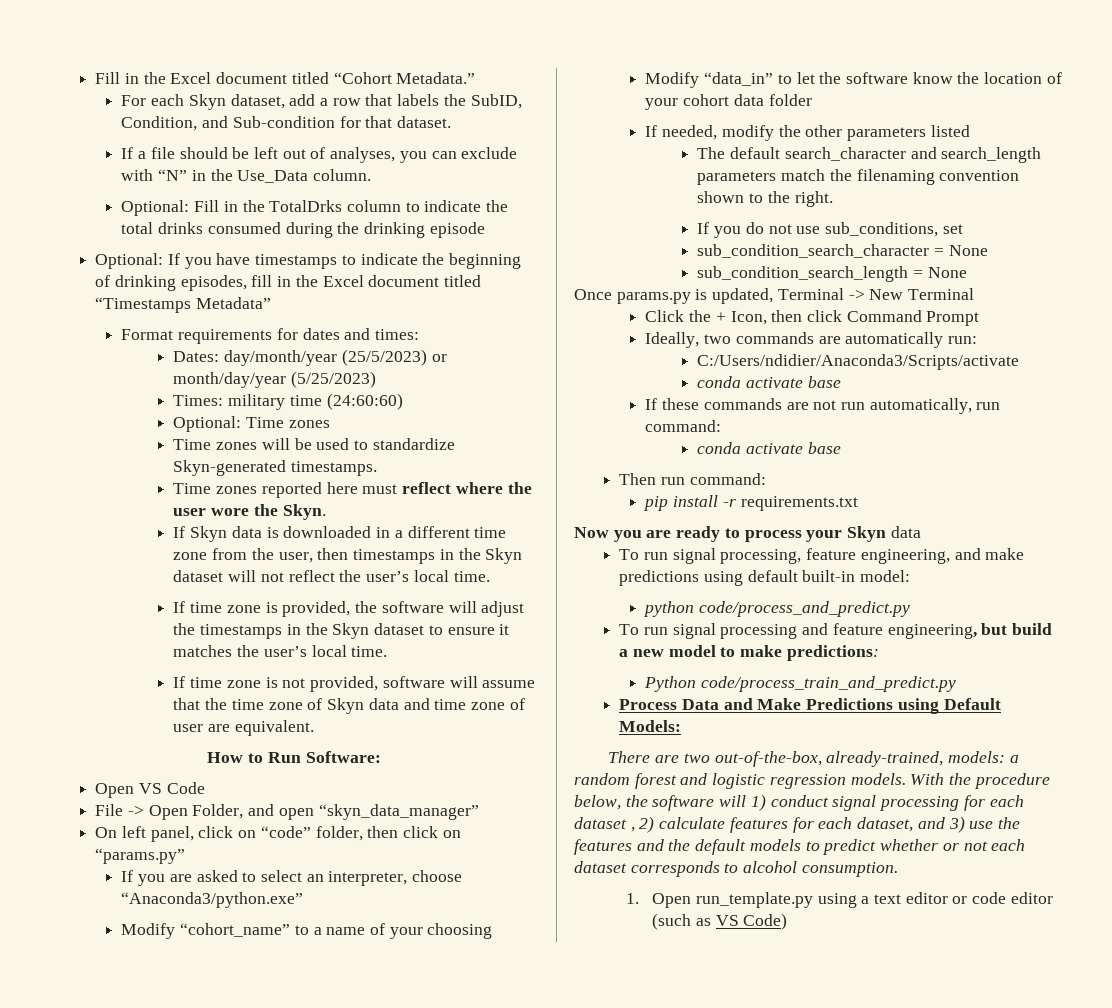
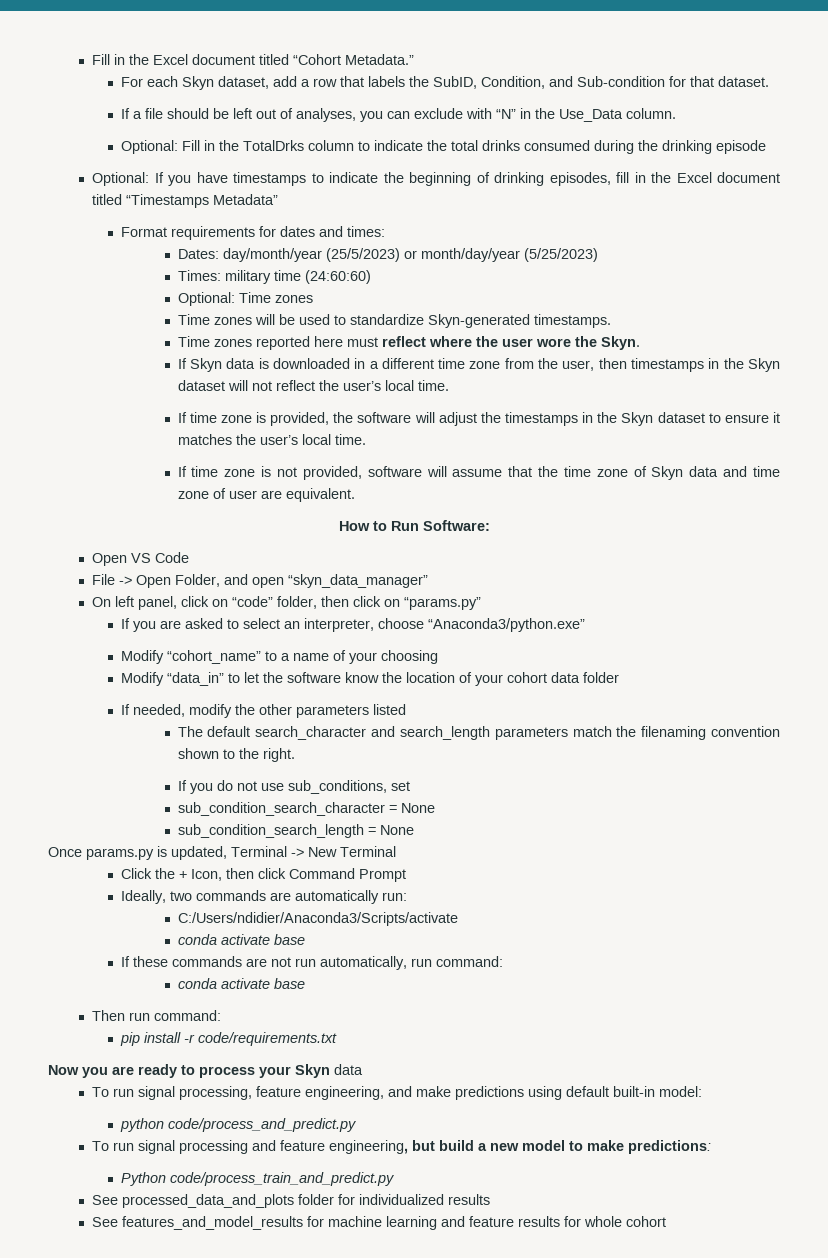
[740,496,858,511] requirements.txt -> [197,1032,337,1046] code/requirements.txt
[619,698,1001,714] [619,720,682,732] [608,751,1019,767] [574,773,1050,789] [574,794,1024,811] [574,816,1020,833] [574,839,1026,855] [574,861,898,877] [626,892,1053,908] [652,913,788,930] Process Data and Make Predictions using Default Models: // There are two out-of-the-box, already-trained, models: a random forest and logistic regression models. With the procedure below, the software will 1) conduct signal processing for each dataset , 2) calculate features for each dataset, and 3) use the features and the default models to predict whether or not each dataset corresponds to alcohol consumption. // 1. Open run_template.py using a text editor or code editor (such as VS Code) -> [92,1194,491,1208] [92,1216,667,1230] See processed_data_and_plots folder for individualized results // See features_and_model_results for machine learning and feature results for whole cohort

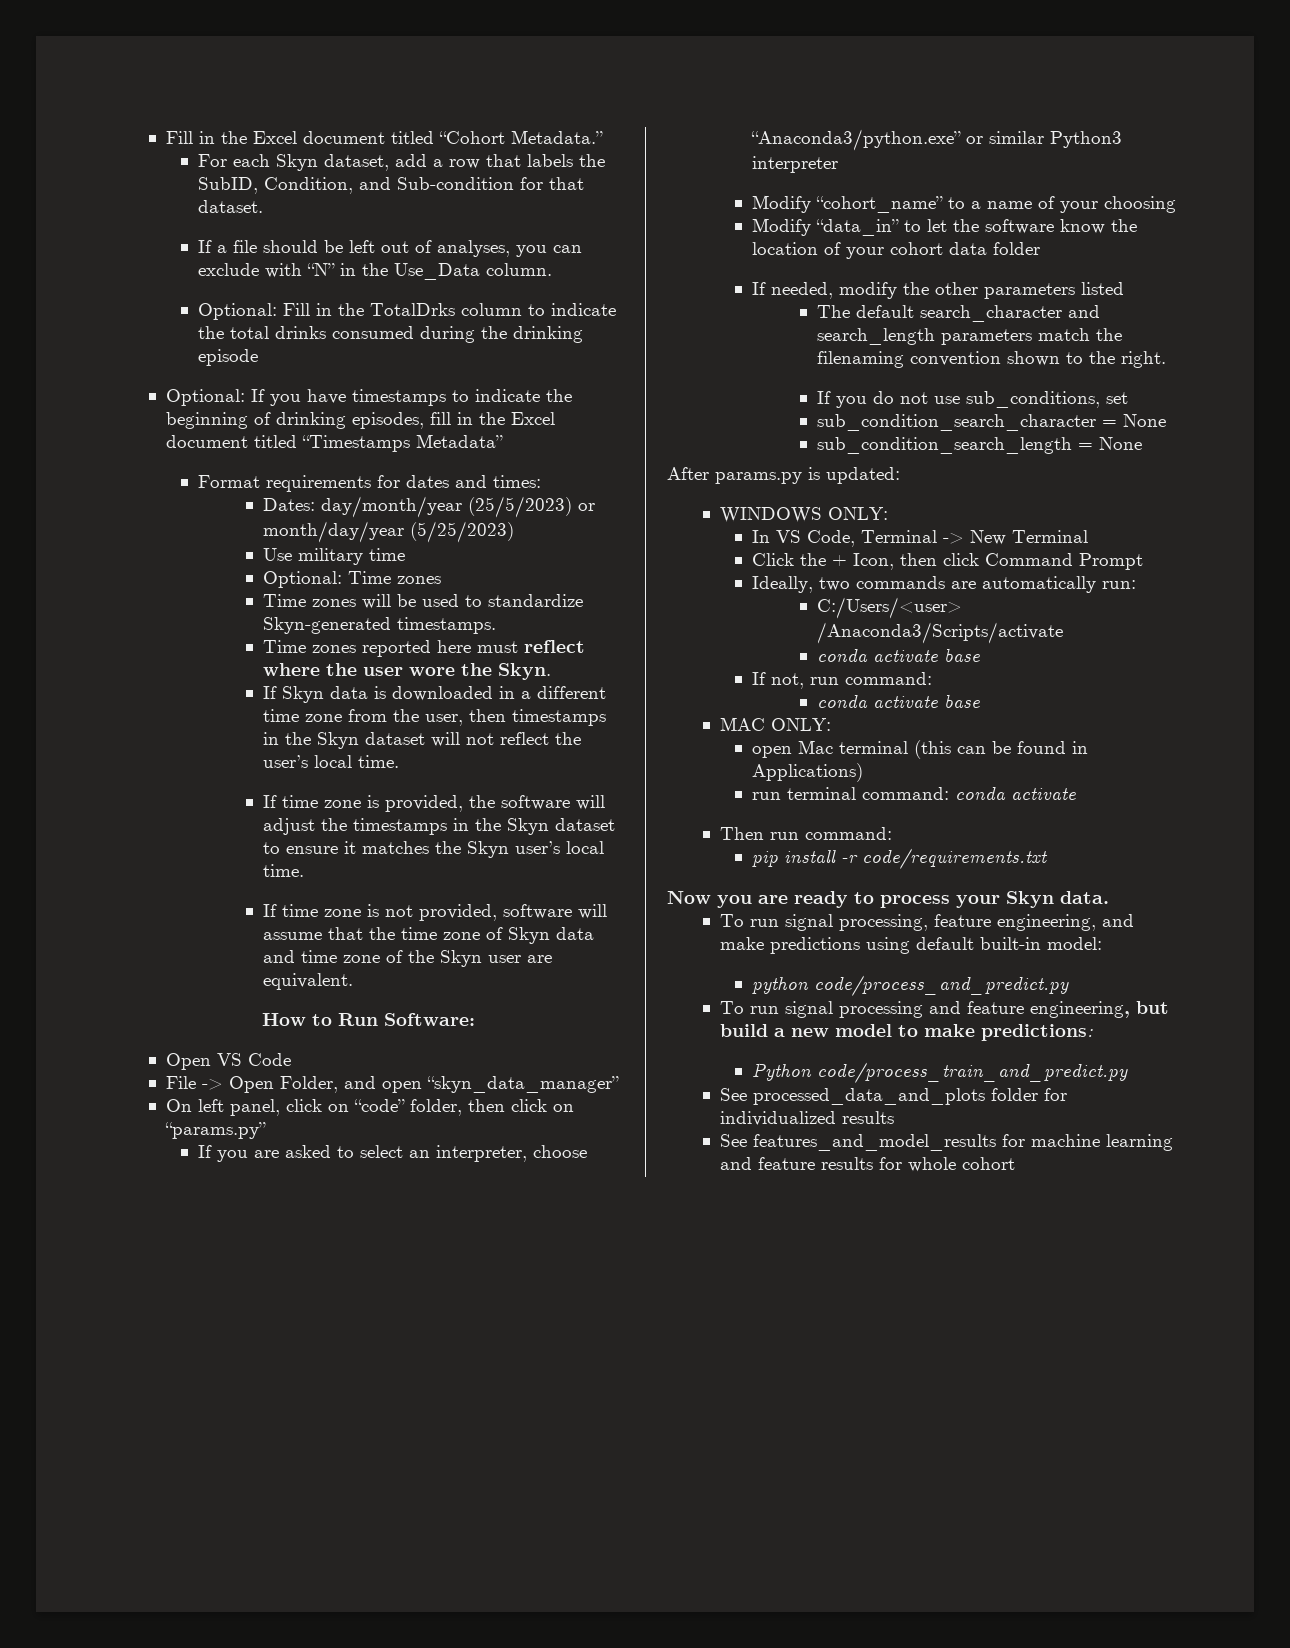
[177,270,221,281] Times: -> [262,548,292,561] Use
[304,270,371,284] (24:60:60) -> (405, 554) none
(256, 439) none -> [466,841,509,858] Skyn
(226, 493) none -> [407,950,482,967] the Skyn
(585, 625) none -> [966,131,1123,148] [752,156,839,173] or similar Python3 interpreter
[48,847,82,857] Once -> [667,467,709,480] After
[171,846,227,860] updated, -> [826,467,900,484] [720,507,889,523] [752,530,856,547] updated: // WINDOWS ONLY: // In VS Code,
[177,912,458,926] C:/Users/ndidier/Anaconda3/Scripts/activate -> [816,597,962,619] [816,622,1063,644] C:/Users/<user> /Anaconda3/Scripts/activate
[132,956,407,970] these commands are not run automatically, -> [771,673,805,689] not,
(305, 983) none -> [720,717,832,731] [752,740,1089,759] [752,763,864,782] [752,787,1077,800] // MAC ONLY: // open Mac terminal (this can be found in Applications) // run terminal command: conda activate
[334,1064,363,1075] data -> [1060,891,1109,904] data.

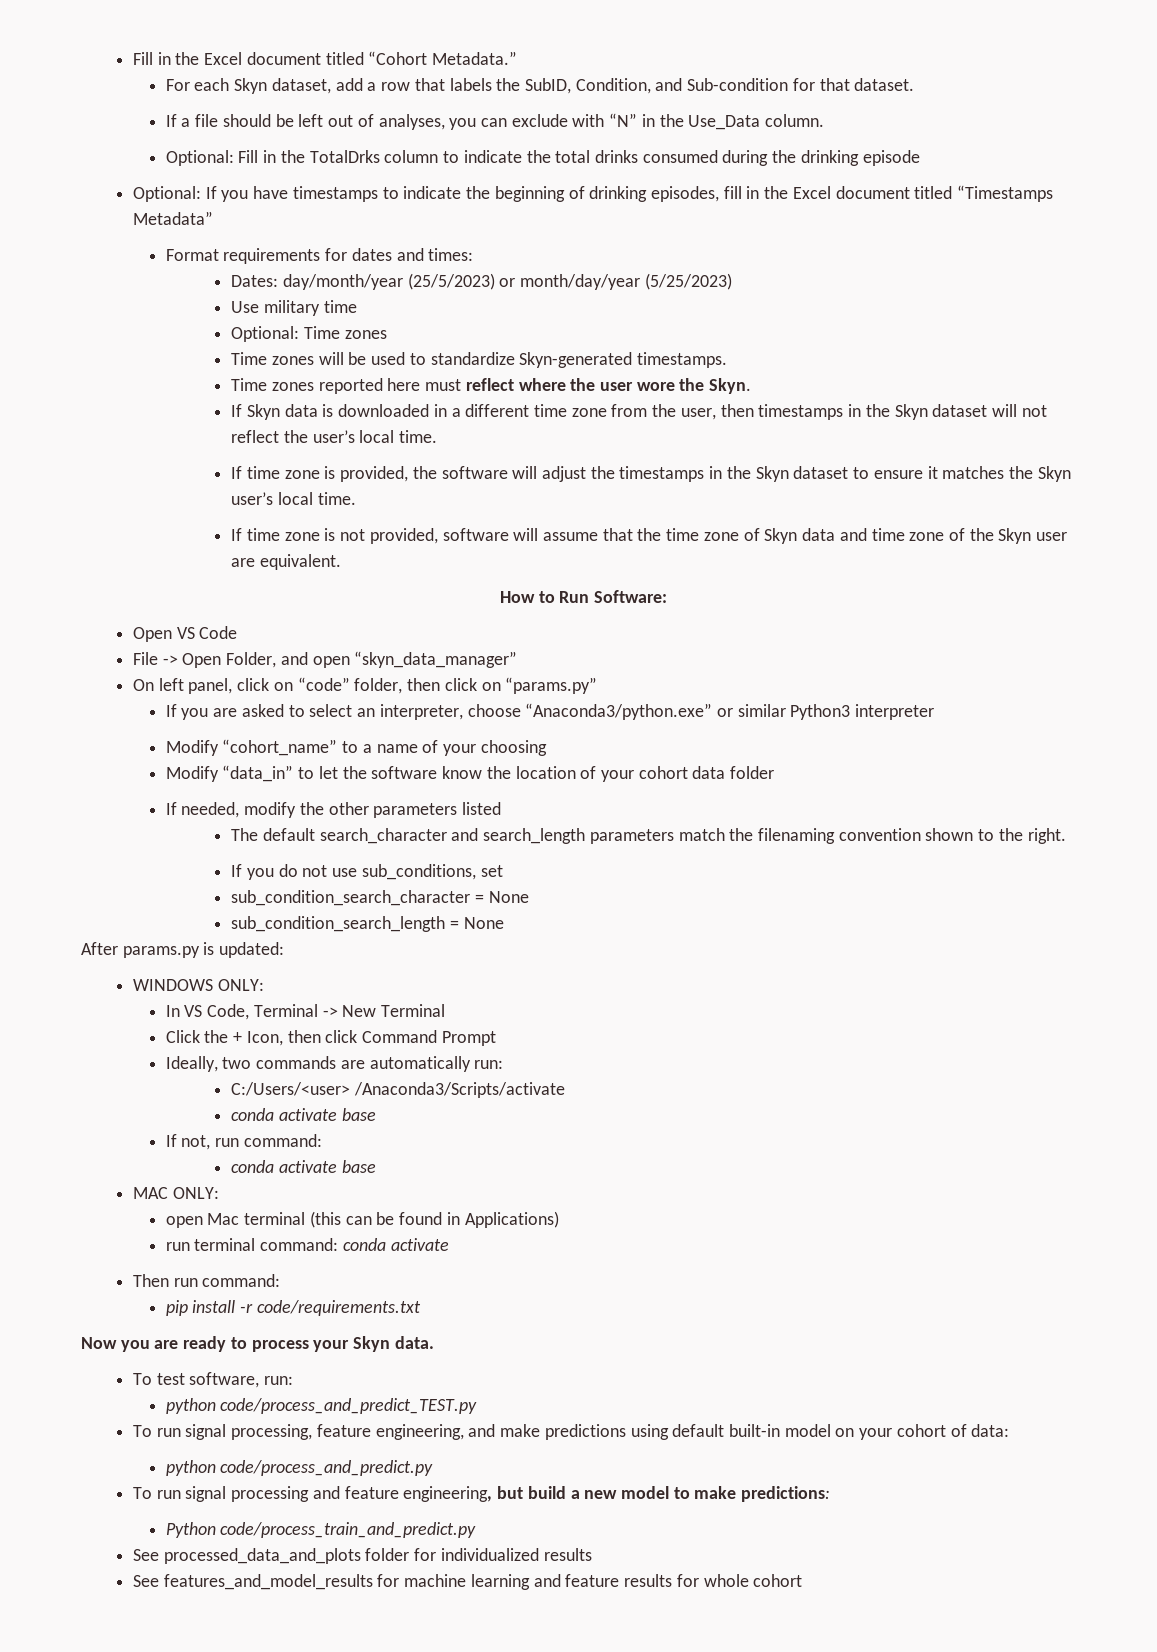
(1109, 897) none -> [132,1372,294,1388] [165,1398,478,1414] // To test software, run: // python code/process_and_predict_TEST.py
[1047,937,1103,950] model: -> [784,1424,1010,1440] model on your cohort of data:

